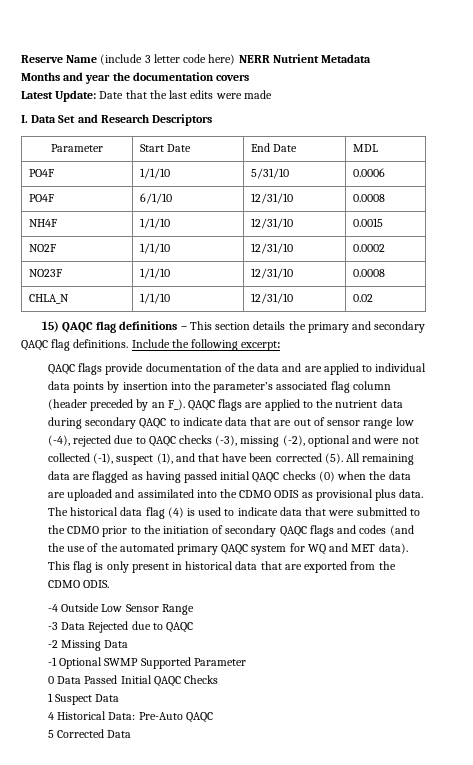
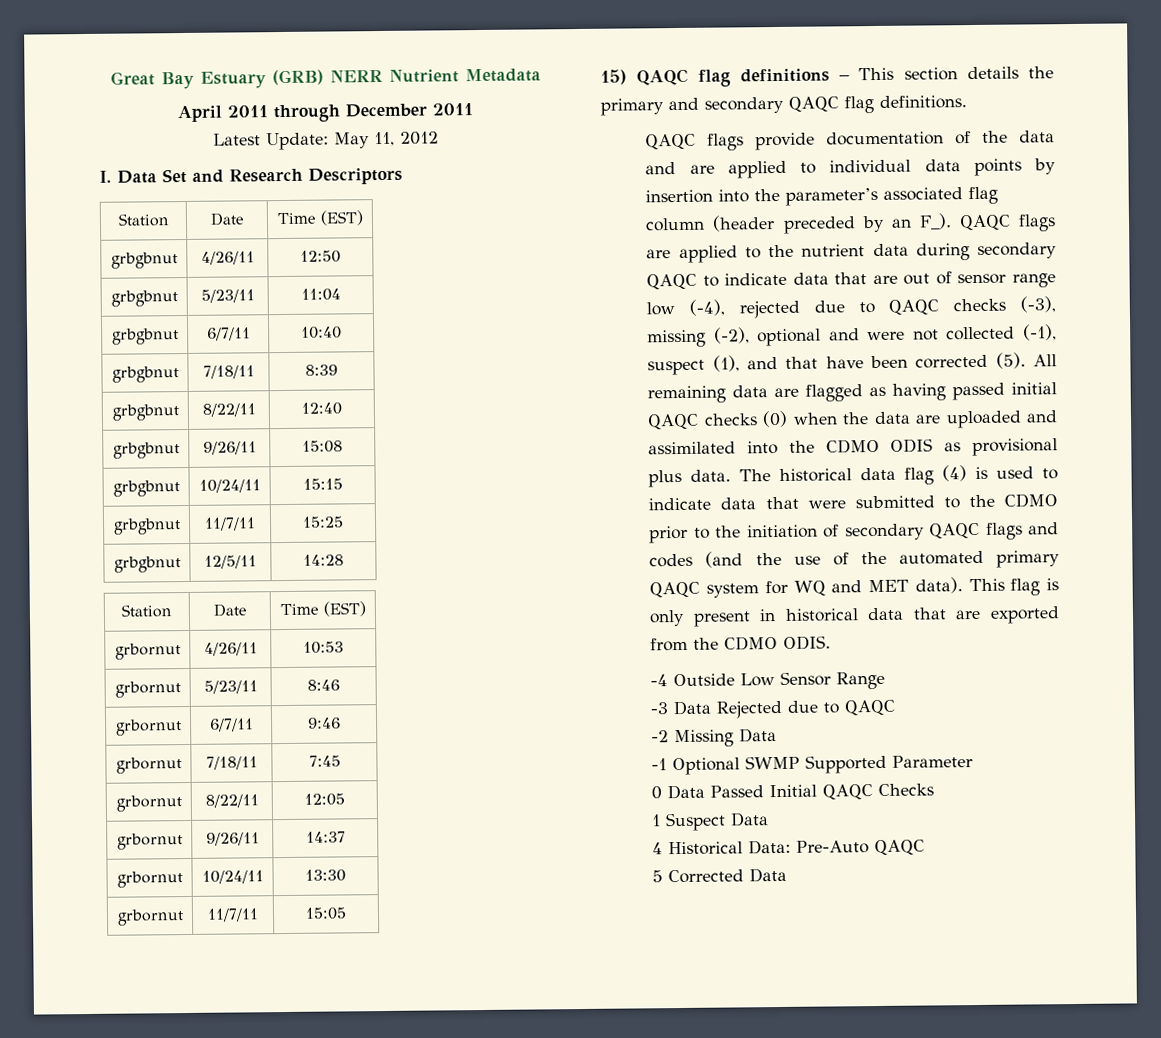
[21,54,372,65] [21,72,250,84] [21,90,272,102] Reserve Name (include 3 letter code here) NERR Nutrient Metadata // Months and year the documentation covers // Latest Update: Date that the last edits were made -> [109,68,541,90] [177,103,473,123] [213,131,439,151] Great Bay Estuary (GRB) NERR Nutrient Metadata // April 2011 through December 2011 // Latest Update: May 11, 2012
[51,144,103,152] [139,144,192,152] [250,143,298,152] [352,144,378,152] [28,169,54,177] [139,168,170,179] [250,168,289,179] [352,168,385,177] [28,194,54,202] [139,193,172,204] [250,193,293,204] [352,194,385,202] [28,219,57,227] [139,218,170,229] [250,218,293,229] [352,218,383,227] [28,244,56,252] [139,243,170,254] [250,243,293,254] [352,244,385,252] [28,269,62,277] [139,268,170,279] [250,268,293,279] [352,269,385,277] [28,294,69,304] [139,293,170,304] [250,293,293,304] [352,294,373,302] Parameter | Start Date | End Date | MDL // PO4F | 1/1/10 | 5/31/10 | 0.0006 // PO4F | 6/1/10 | 12/31/10 | 0.0008 // NH4F | 1/1/10 | 12/31/10 | 0.0015 // NO2F | 1/1/10 | 12/31/10 | 0.0002 // NO23F | 1/1/10 | 12/31/10 | 0.0008 // CHLA_N | 1/1/10 | 12/31/10 | 0.02 -> [117,213,170,227] [210,212,244,226] [276,210,364,226] [110,252,178,269] [200,251,255,265] [300,250,341,263] [110,290,178,307] [200,289,255,303] [300,288,341,301] [111,328,179,345] [206,327,251,341] [301,326,342,339] [111,366,179,383] [202,365,255,379] [305,364,338,376] [111,404,179,421] [201,403,256,417] [301,402,342,415] [112,442,180,459] [202,441,257,455] [302,440,343,453] [112,480,180,497] [198,479,261,493] [302,478,343,490] [112,518,181,535] [204,517,256,531] [302,516,344,528] [113,556,181,573] [204,555,257,569] [303,554,344,566] [121,604,172,618] [213,603,246,617] [279,601,366,617] [114,643,181,660] [203,642,258,656] [303,641,344,654] [114,681,181,698] [203,680,258,694] [307,679,340,691] [115,719,182,736] [209,718,254,732] [307,717,341,729] [115,757,182,774] [205,756,258,770] [308,755,341,767] [115,795,182,812] [204,794,259,808] [304,793,345,806] [116,833,183,850] [205,832,260,846] [305,831,346,843] [116,871,183,888] [201,870,264,884] [305,869,346,882] [116,909,184,926] [207,908,259,922] [305,907,347,920] Station | Date | Time (EST) // grbgbnut | 4/26/11 | 12:50 // grbgbnut | 5/23/11 | 11:04 // grbgbnut | 6/7/11 | 10:40 // grbgbnut | 7/18/11 | 8:39 // grbgbnut | 8/22/11 | 12:40 // grbgbnut | 9/26/11 | 15:08 // grbgbnut | 10/24/11 | 15:15 // grbgbnut | 11/7/11 | 15:25 // grbgbnut | 12/5/11 | 14:28 // Station | Date | Time (EST) // grbornut | 4/26/11 | 10:53 // grbornut | 5/23/11 | 8:46 // grbornut | 6/7/11 | 9:46 // grbornut | 7/18/11 | 7:45 // grbornut | 8/22/11 | 12:05 // grbornut | 9/26/11 | 14:37 // grbornut | 10/24/11 | 13:30 // grbornut | 11/7/11 | 15:05
[131,339,281,351] Include the following excerpt: -> (967, 102) none

